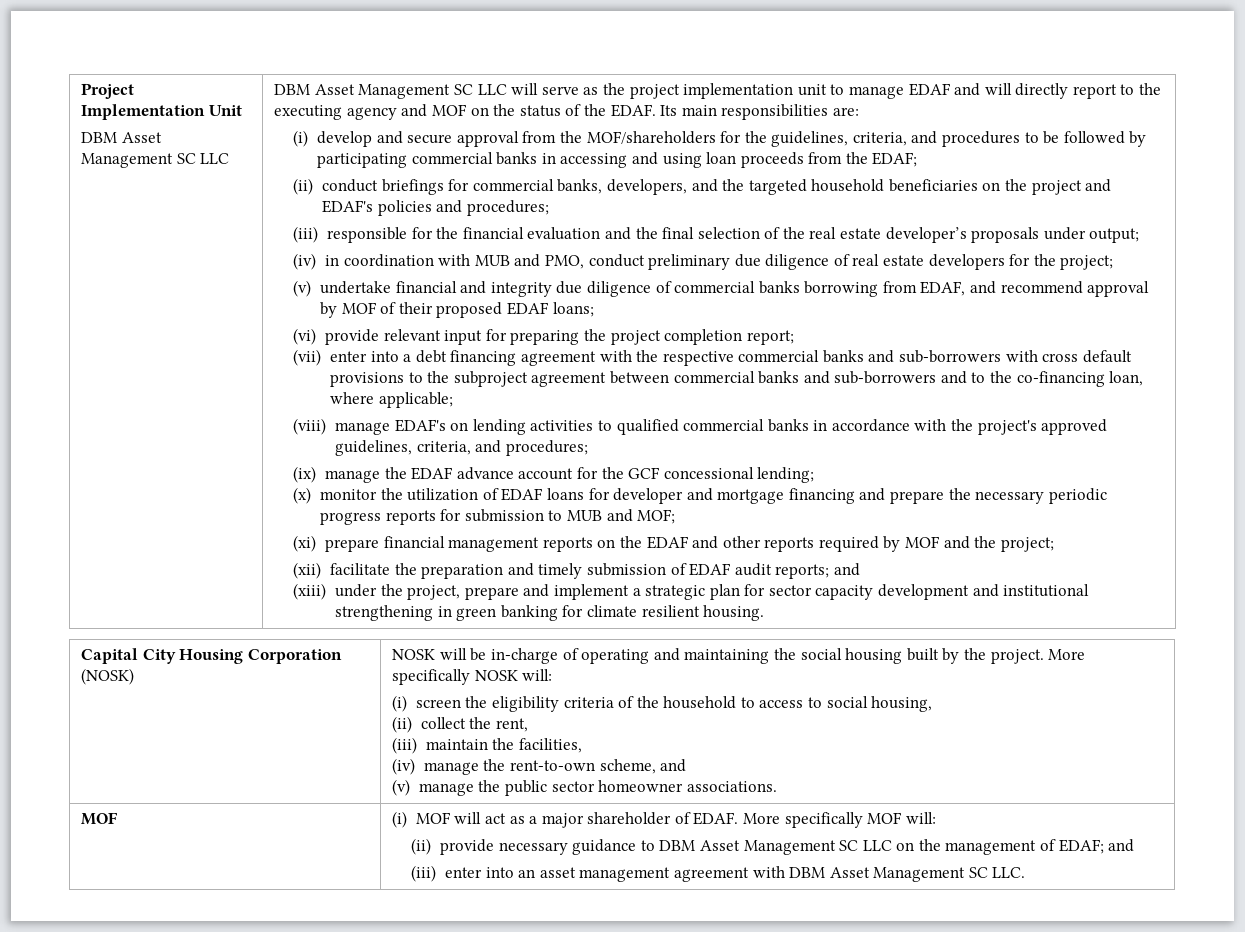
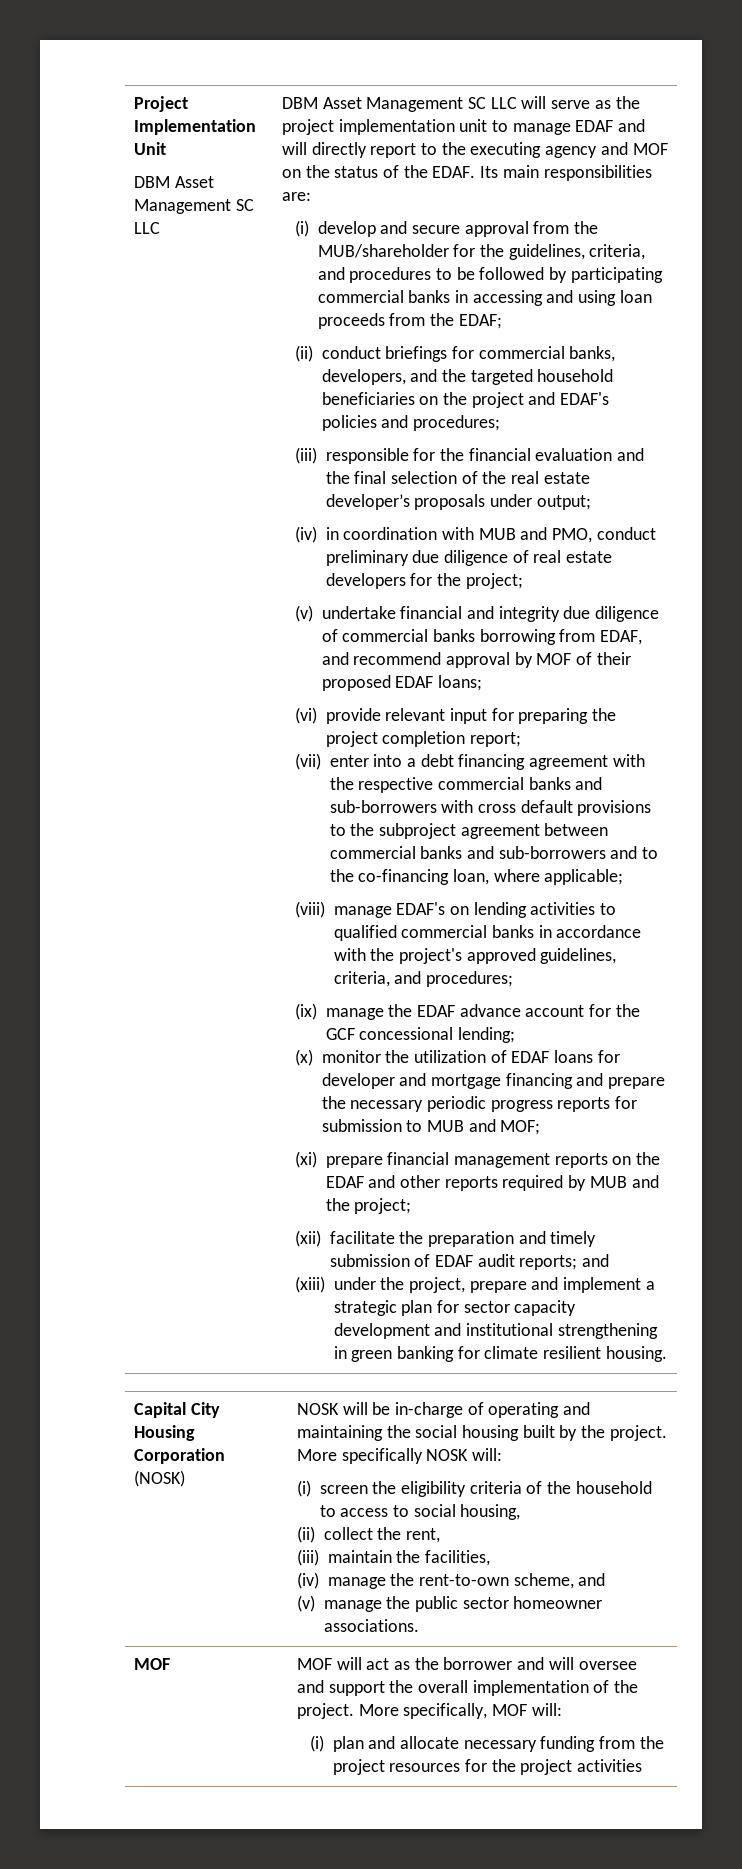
[586,131,716,144] MOF/shareholders -> [317,244,449,258] MUB/shareholder
[905,536,941,548] MOF -> [589,1176,627,1188] MUB
[392,811,408,828] (i) -> (170, 1664) none
[529,812,936,828] [411,838,1135,855] [411,865,1026,882] a major shareholder of EDAF. More specifically MOF will: // (ii) provide necessary guidance to DBM Asset Management SC LLC on the management of EDAF; and // (iii) enter into an asset management agreement with DBM Asset Management SC LLC. -> [414,1657,637,1670] [296,1680,639,1696] [296,1703,562,1719] [309,1735,664,1752] [332,1759,643,1775] the borrower and will oversee and support the overall implementation of the project. More specifically, MOF will: // (i) plan and allocate necessary funding from the project resources for the project activities

